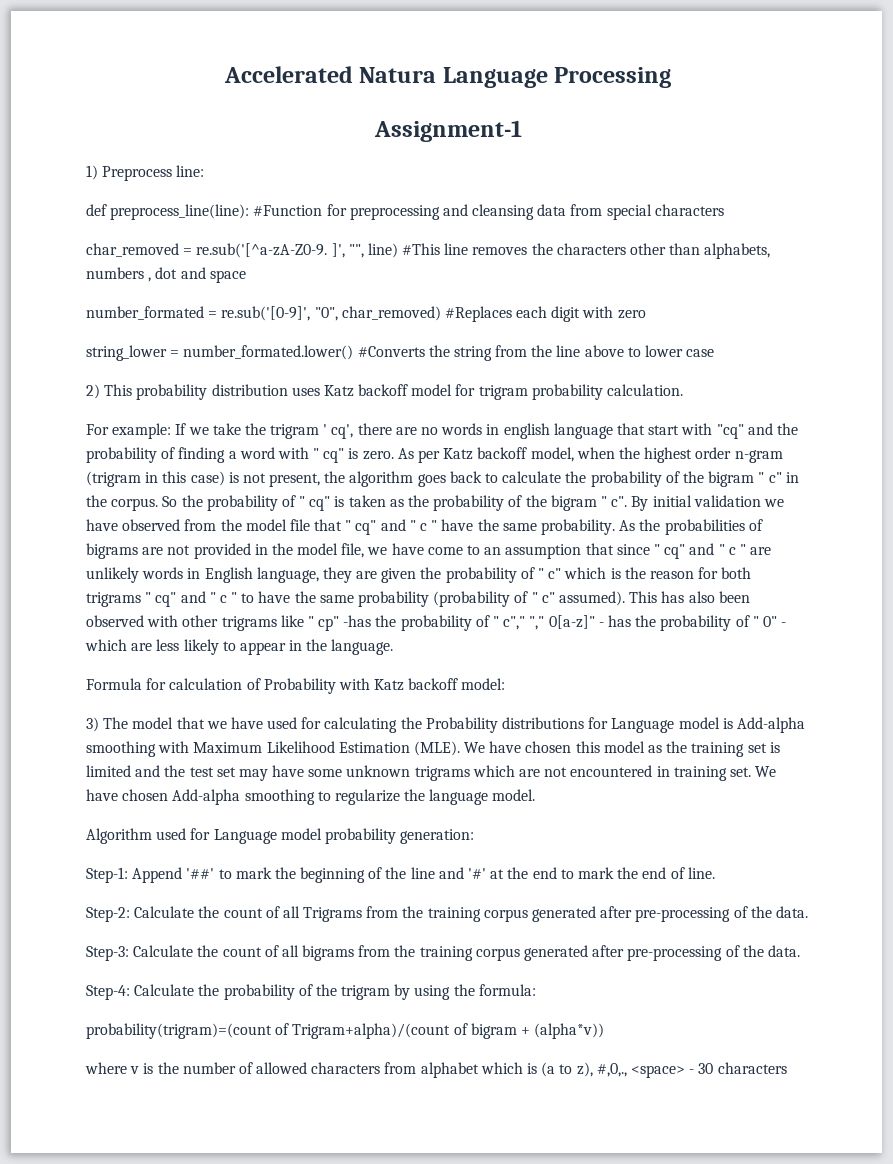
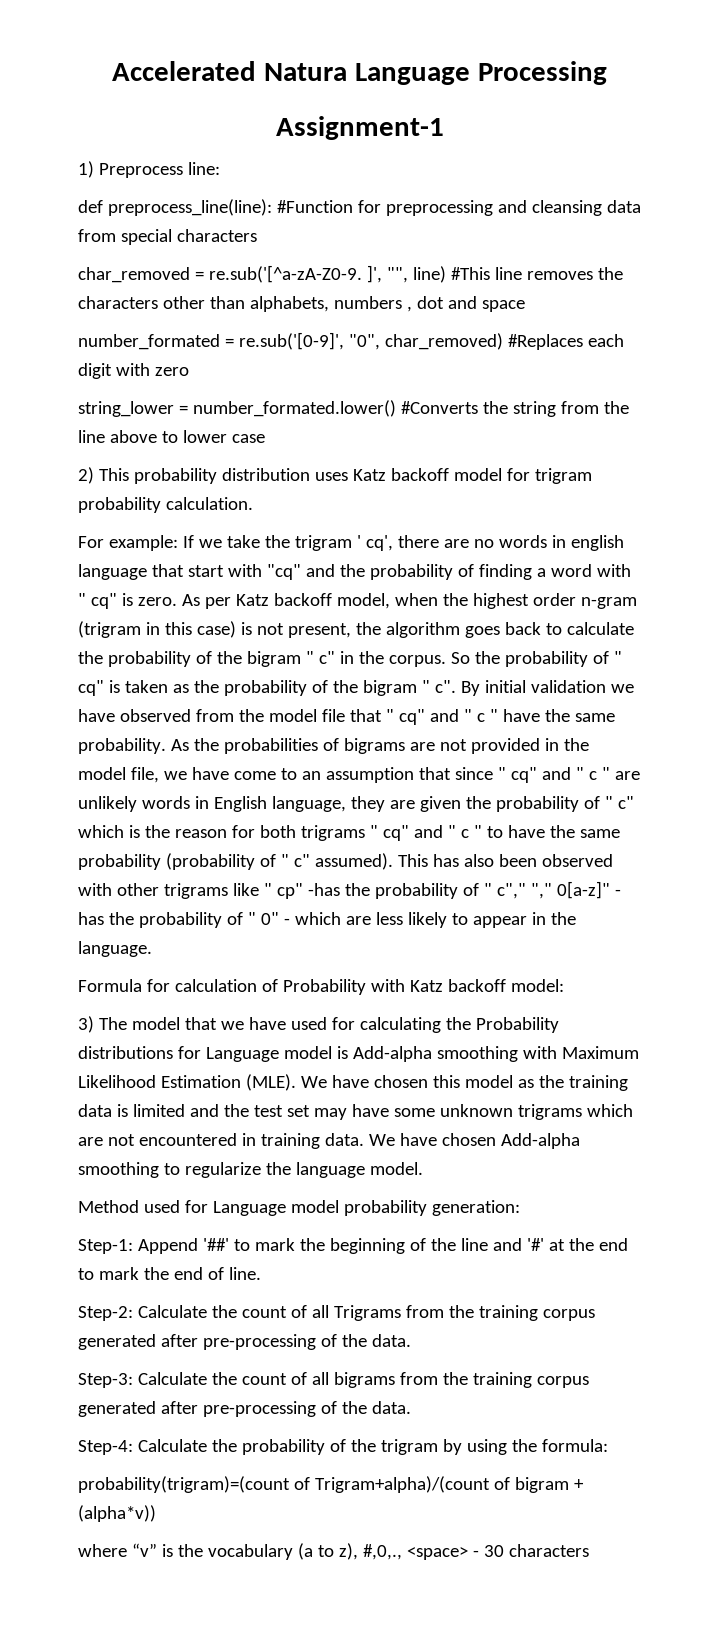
[747,743,767,753] set -> [78,1104,112,1117] data
[729,767,751,777] set. -> [324,1133,364,1146] data.
[86,828,152,844] Algorithm -> [78,1200,139,1213] Method
[130,1062,538,1078] v is the number of allowed characters from alphabet which is -> [131,1543,293,1560] “v” is the vocabulary

